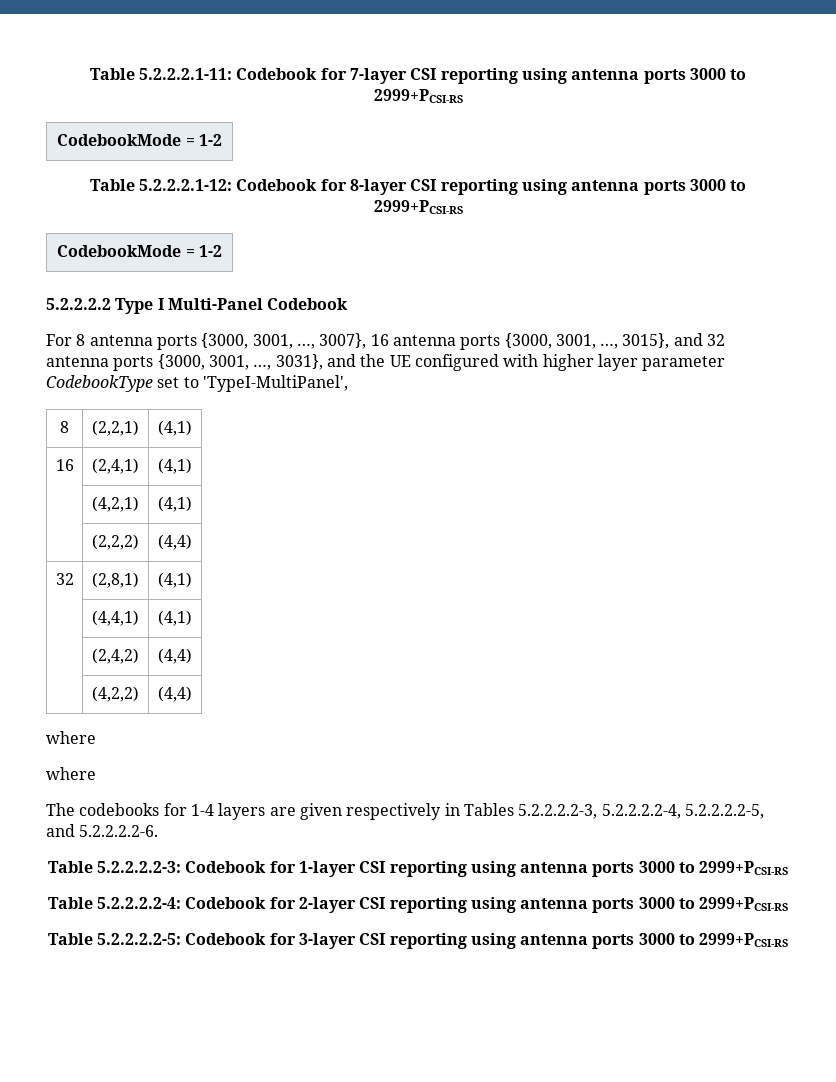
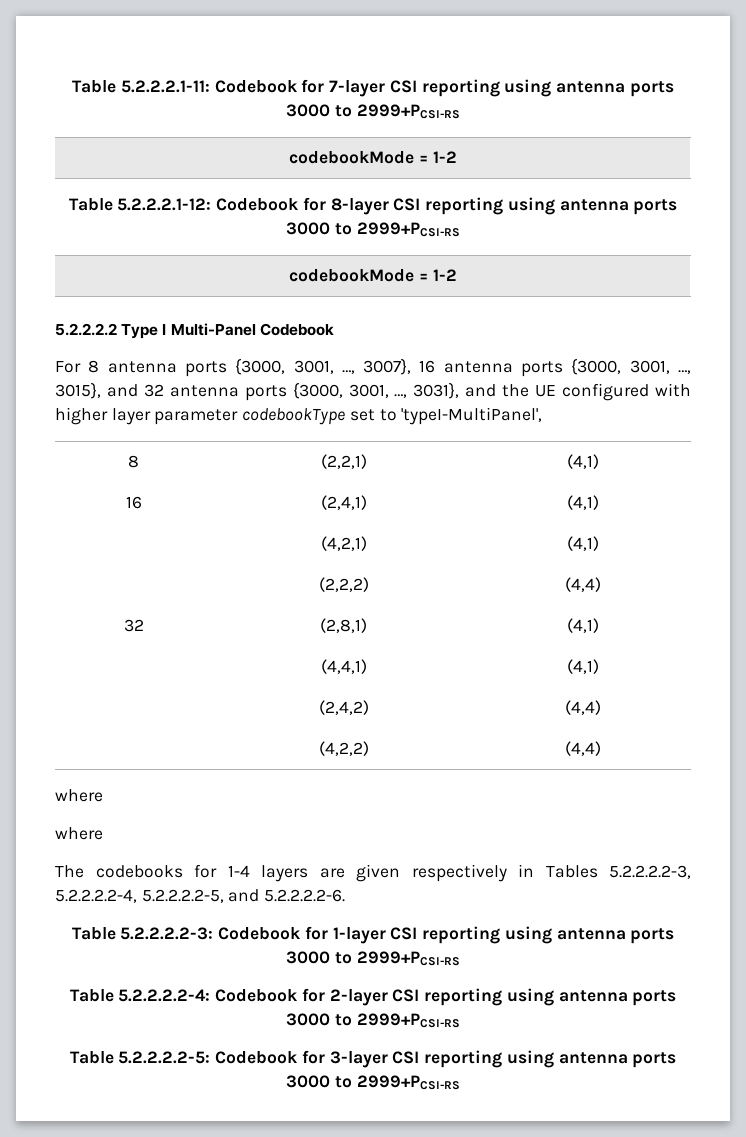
[57,134,182,146] CodebookMode -> [289,151,415,164] codebookMode
[57,245,182,257] CodebookMode -> [289,269,415,282] codebookMode
[46,375,153,392] CodebookType -> [242,408,346,425] codebookType
[202,375,348,392] 'TypeI-MultiPanel', -> [401,407,543,425] 'typeI-MultiPanel',

